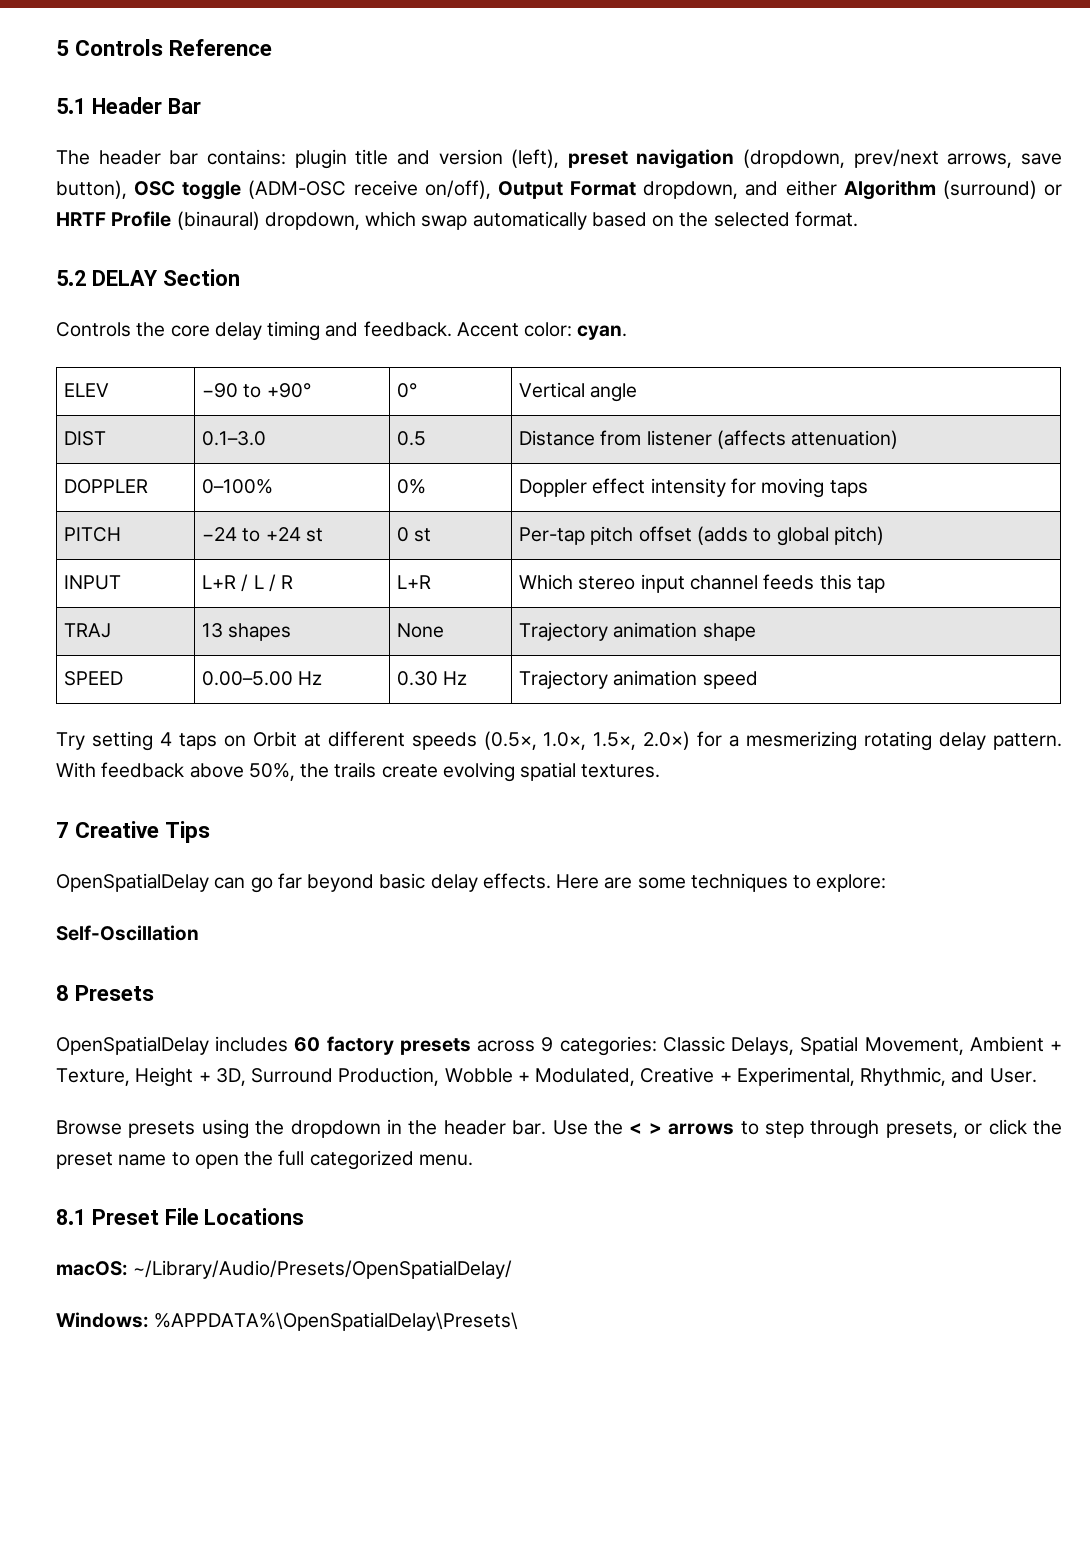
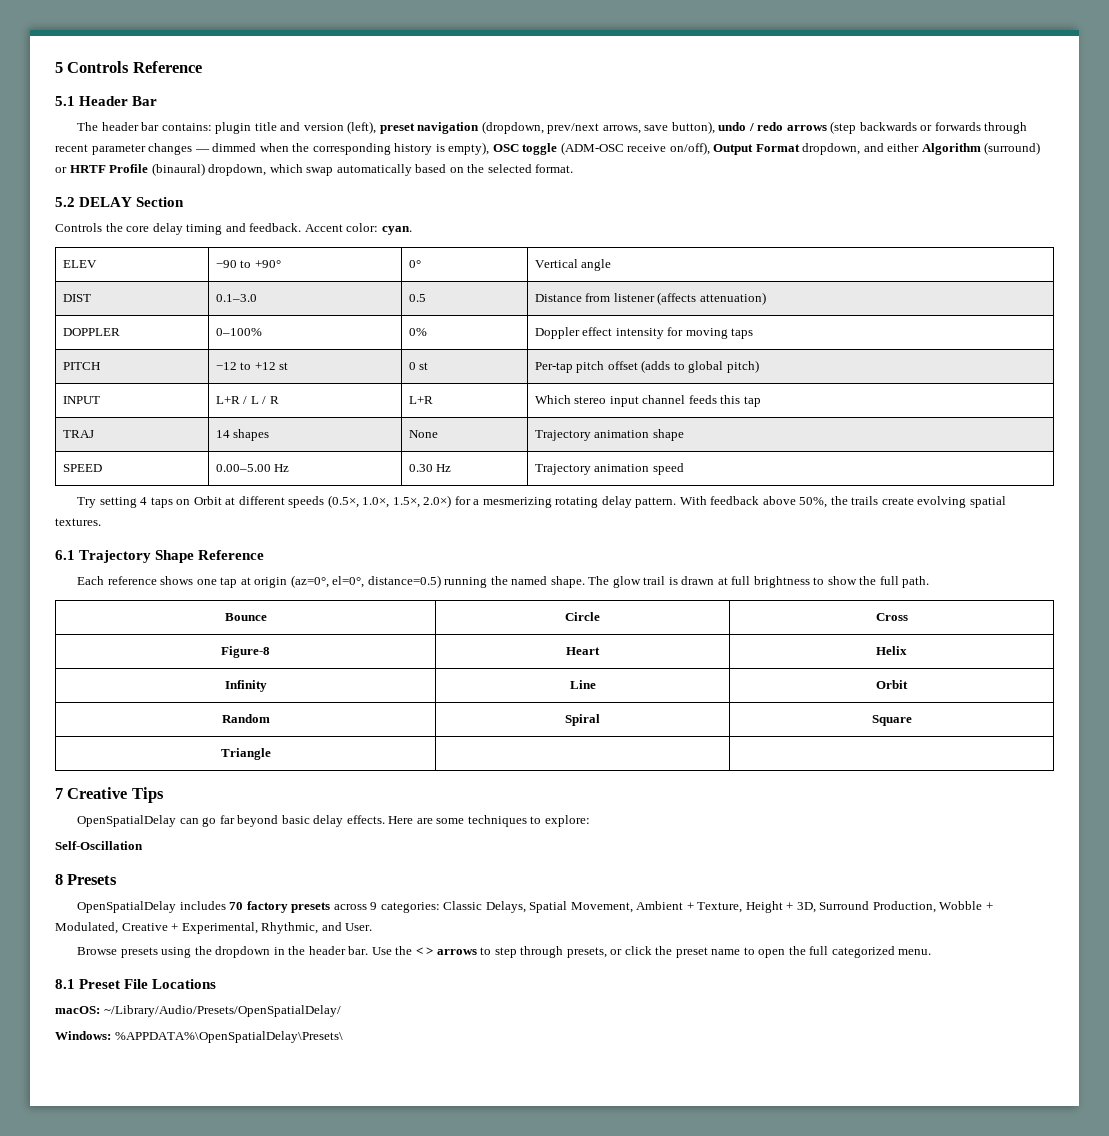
(127, 189) none -> [718,121,1028,134] [55,142,490,155] undo / redo arrows (step backwards or forwards through recent parameter changes — dimmed when the corresponding history is empty),
[202,527,301,542] −24 to +24 -> [215,362,276,370] −12 to +12
[202,623,224,638] 13 -> [215,430,230,438] 14
(661, 771) none -> [55,550,265,563] [77,575,930,588] [224,613,267,621] [565,612,600,621] [875,613,908,621] [221,646,270,658] [566,647,600,655] [876,646,907,655] [224,680,267,692] [569,680,596,689] [876,680,908,689] [221,714,270,723] [565,714,600,726] [871,715,912,726] [220,748,271,760] // 6.1 Trajectory Shape Reference // Each reference shows one tap at origin (az=0°, el=0°, distance=0.5) running the named shape. The glow trail is drawn at full brightness to show the full path. // Bounce | Circle | Cross // Figure-8 | Heart | Helix // Infinity | Line | Orbit // Random | Spiral | Square // Triangle | |
[294,1037,321,1052] 60 -> [229,902,244,910] 70

